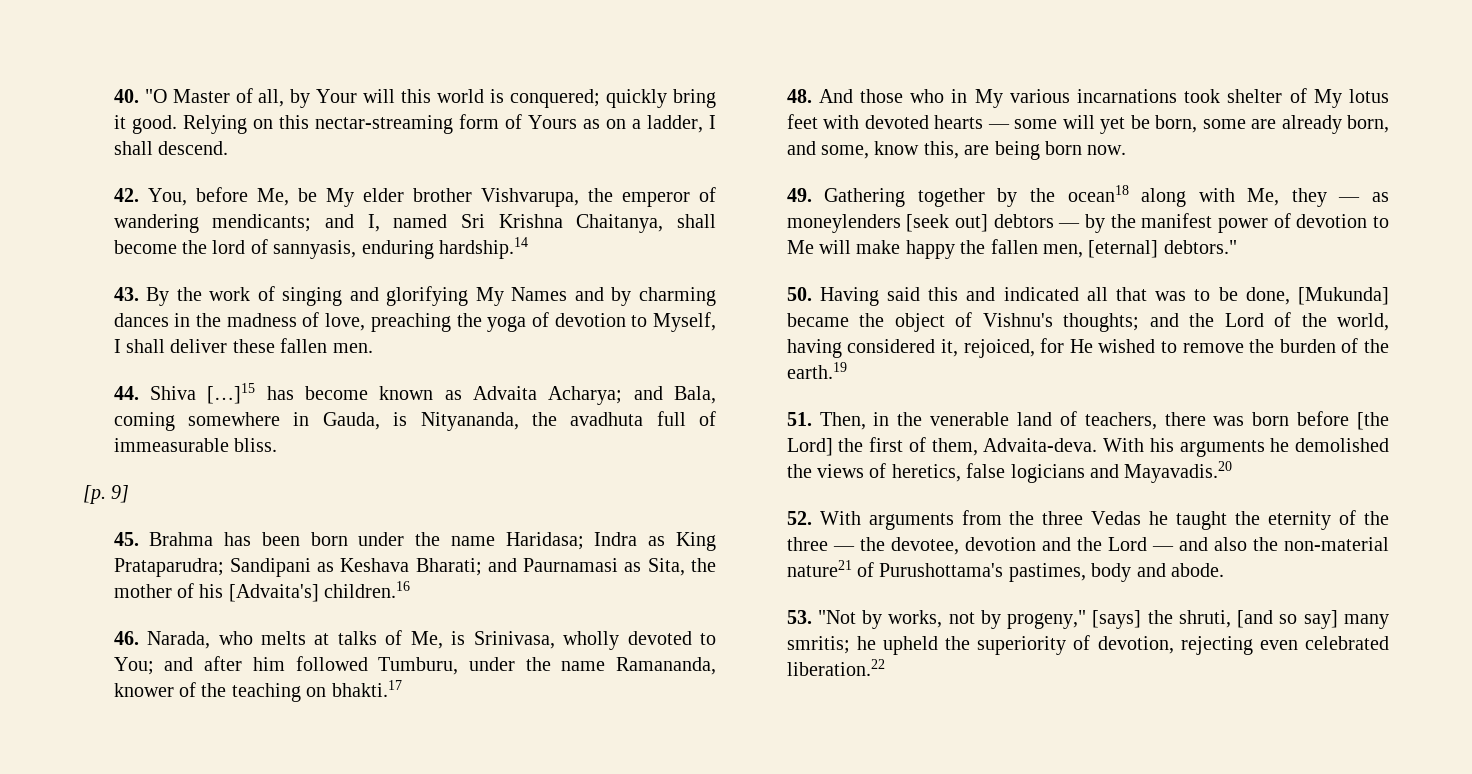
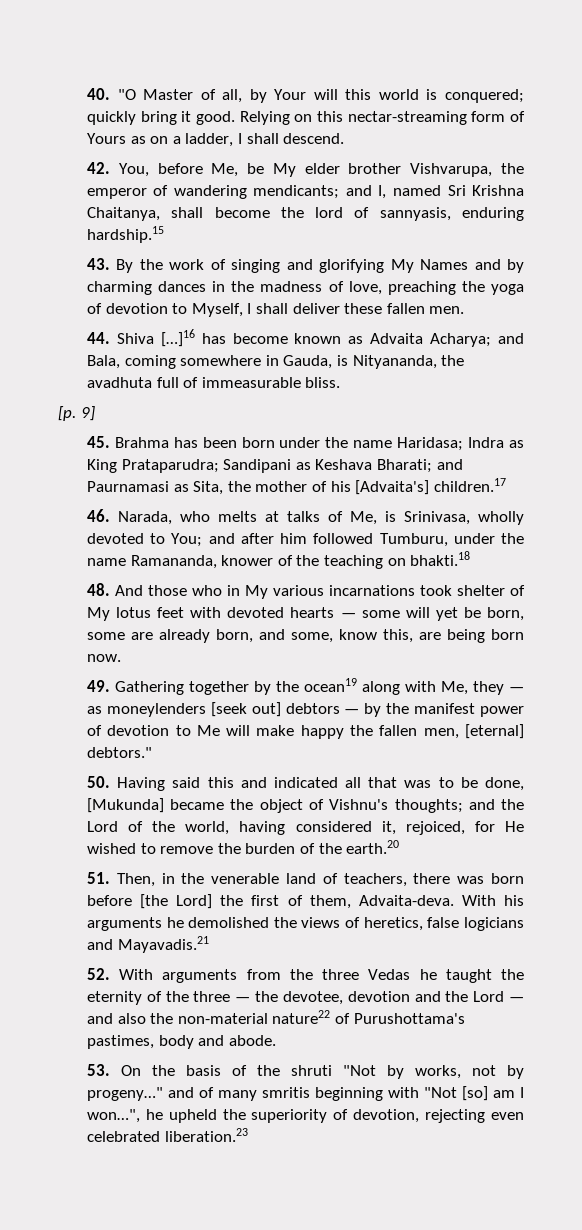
[439,237,529,259] hardship.14 -> [86,226,164,243] hardship.15
[207,383,256,404] […]15 -> [160,329,195,347] […]16
[324,581,411,598] children.16 -> [433,478,506,492] children.17
[331,680,402,697] bhakti.17 -> [410,551,471,566] bhakti.18
[1067,185,1129,202] ocean18 -> [303,678,357,692] ocean19
[786,362,847,379] earth.19 -> [346,840,400,854] earth.20
[1124,461,1233,483] Mayavadis.20 -> [117,936,209,953] Mayavadis.21
[786,560,852,577] nature21 -> [272,1010,331,1024] nature22
(812, 617) none -> [120,1065,332,1076] On the basis of the shruti
[1007,610,1389,629] [786,636,850,654] progeny," [says] the shruti, [and so say] many smritis; -> [86,1086,524,1101] [86,1109,140,1123] progeny…" and of many smritis beginning with "Not [so] am I won…",
[786,659,885,676] liberation.22 -> [164,1128,248,1142] liberation.23

